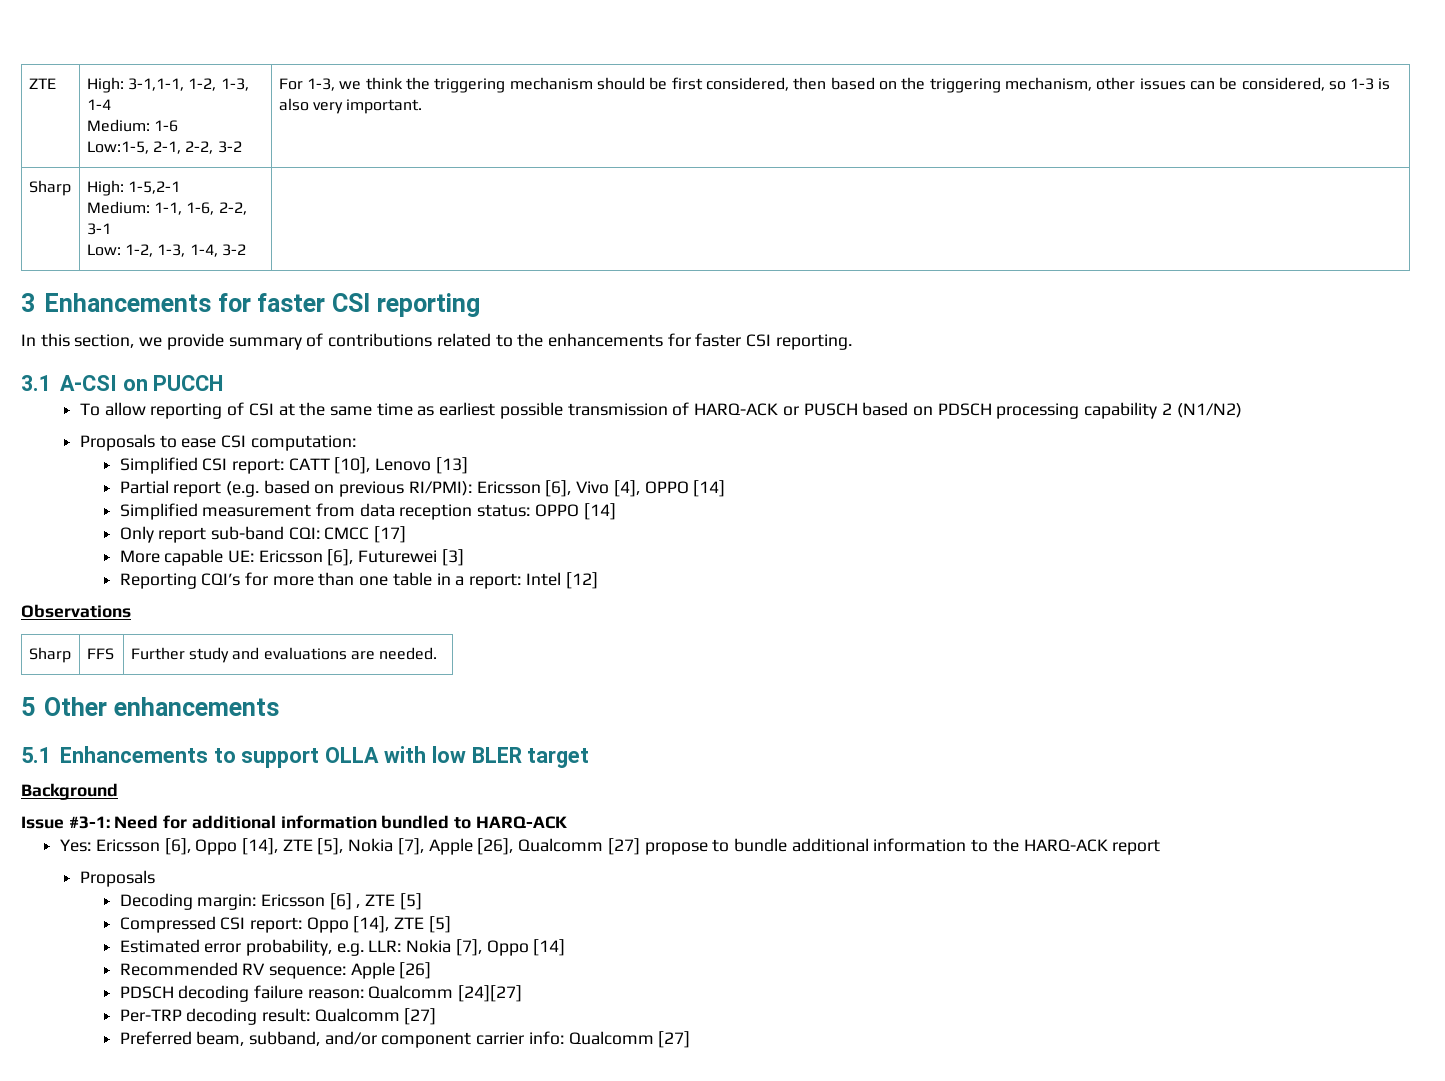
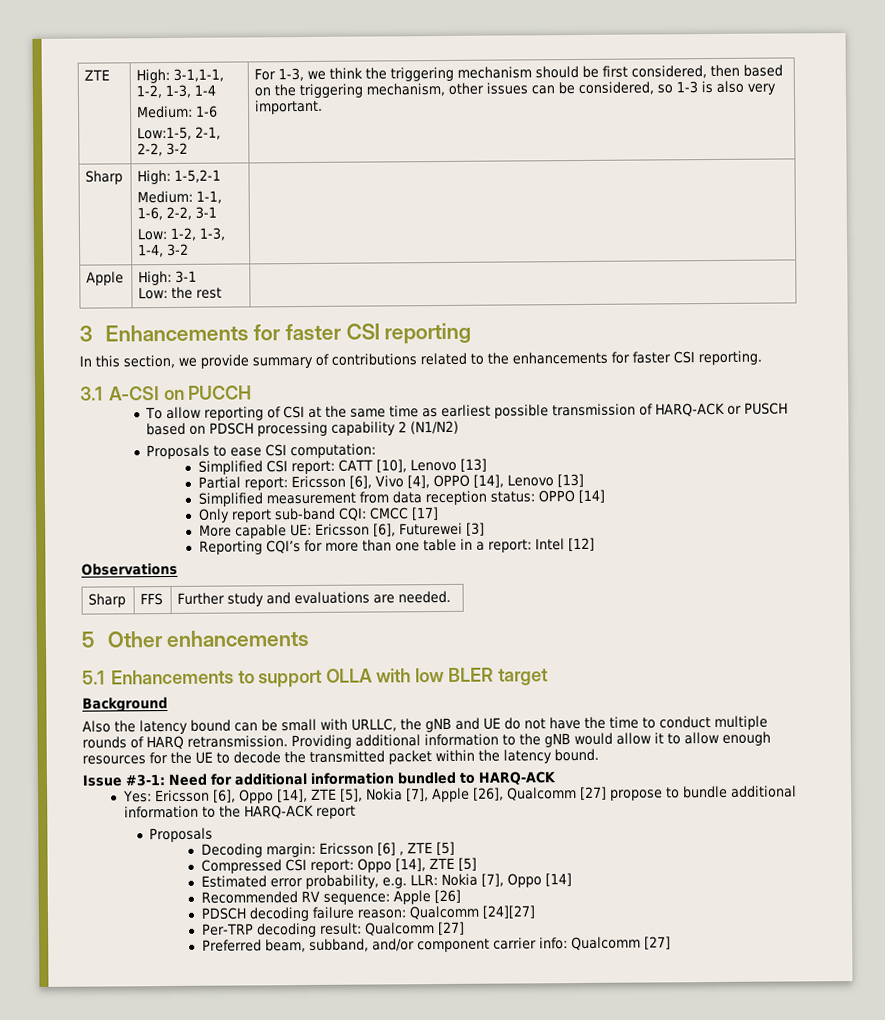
(247, 250) none -> [86,271,125,286] [138,270,198,286] [138,286,223,300] // Apple | High: 3-1 // Low: the rest |
[173,480,472,497] report (e.g. based on previous RI/PMI): -> [243,477,288,491] report:
[693,480,726,497] [14] -> [472,473,584,488] [14], Lenovo [13]
(118, 791) none -> [82,715,768,735] [82,731,771,750] [82,748,599,765] // Also the latency bound can be small with URLLC, the gNB and UE do not have the time to conduct multiple rounds of HARQ retransmission. Providing additional information to the gNB would allow it to allow enough resources for the UE to decode the transmitted packet within the latency bound.

